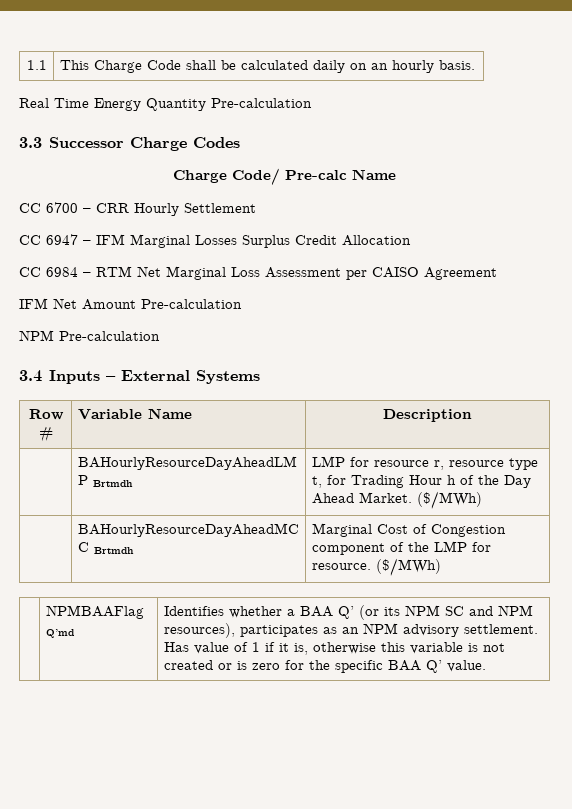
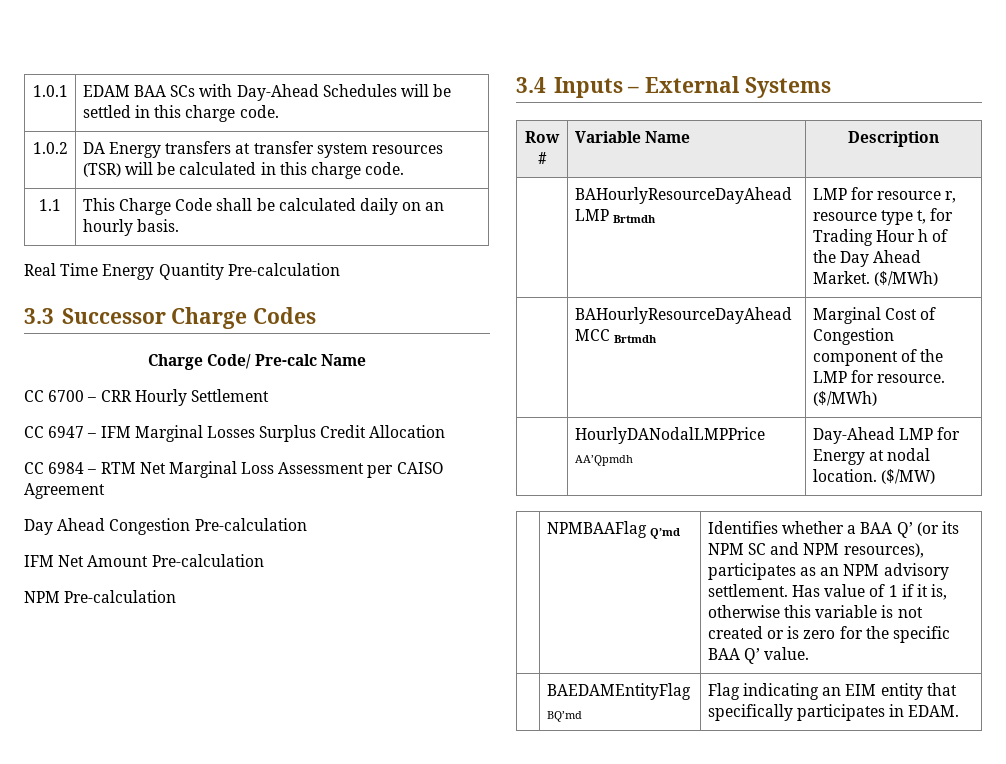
(26, 65) none -> [32,85,68,97] [82,84,452,101] [82,105,279,122] [32,142,68,154] [82,141,443,158] [82,162,405,179] 1.0.1 | EDAM BAA SCs with Day-Ahead Schedules will be settled in this charge code. // 1.0.2 | DA Energy transfers at transfer system resources (TSR) will be calculated in this charge code. //
(497, 273) none -> [24,518,307,535] // Day Ahead Congestion Pre-calculation
(441, 567) none -> [574,427,765,444] [574,455,633,466] [812,427,961,444] [812,448,931,465] [812,469,935,484] // | HourlyDANodalLMPPrice AA’Qpmdh | Day-Ahead LMP for Energy at nodal location. ($/MW)
(486, 666) none -> [546,683,691,700] [546,711,582,722] [707,683,957,700] [707,704,960,721] // | BAEDAMEntityFlag BQ’md | Flag indicating an EIM entity that specifically participates in EDAM.

